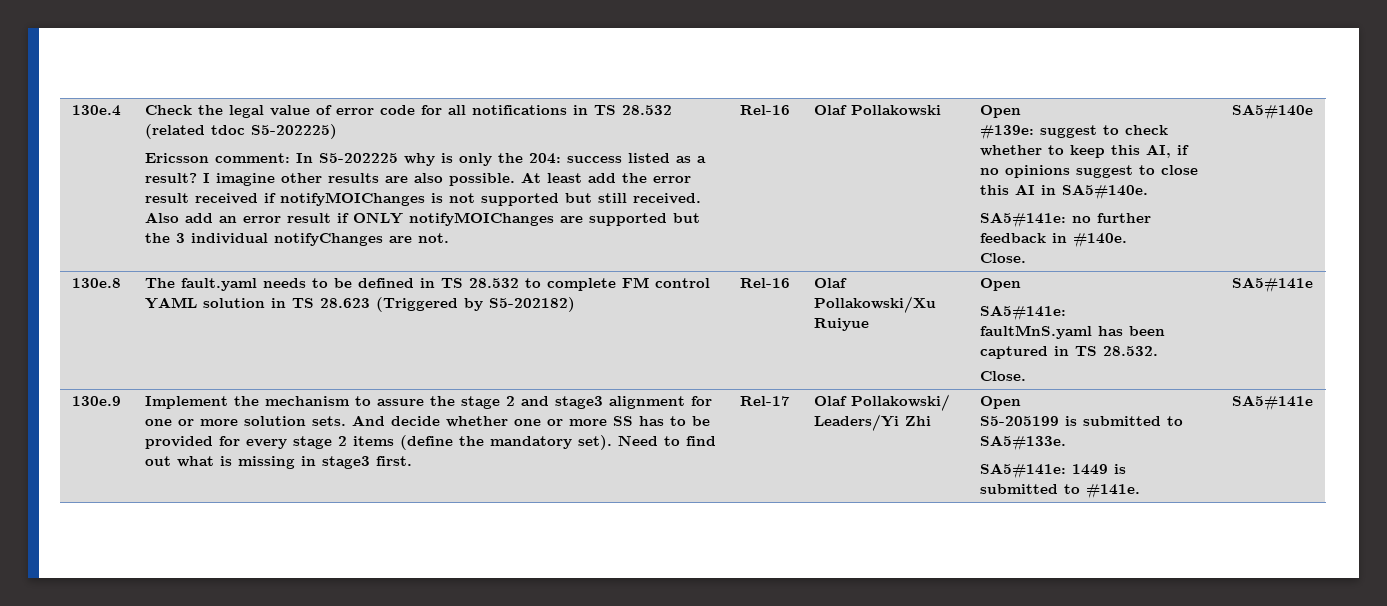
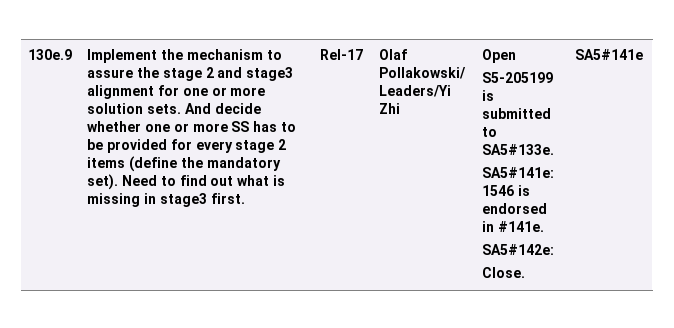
[71,105,121,116] [144,105,672,118] [144,124,337,139] [144,153,706,166] [144,172,691,186] [144,192,701,206] [144,212,700,226] [144,233,449,246] [739,105,790,115] [813,105,941,116] [979,105,1021,118] [979,124,1168,140] [979,144,1189,158] [979,165,1198,178] [979,184,1148,200] [979,212,1151,228] [979,232,1127,248] [979,253,1026,263] [1231,104,1313,120] [71,278,121,288] [144,277,710,291] [144,297,575,312] [739,278,790,288] [813,278,847,288] [813,296,936,313] [813,318,869,331] [979,278,1021,291] [979,305,1066,321] [979,325,1165,339] [979,346,1158,359] [979,371,1026,381] [1231,277,1313,293] 130e.4 | Check the legal value of error code for all notifications in TS 28.532 (related tdoc S5-202225) // Ericsson comment: In S5-202225 why is only the 204: success listed as a result? I imagine other results are also possible. At least add the error result received if notifyMOIChanges is not supported but still received. Also add an error result if ONLY notifyMOIChanges are supported but the 3 individual notifyChanges are not. | Rel-16 | Olaf Pollakowski | Open // #139e: suggest to check whether to keep this AI, if no opinions suggest to close this AI in SA5#140e. // SA5#141e: no further feedback in #140e. // Close. | SA5#140e // 130e.8 | The fault.yaml needs to be defined in TS 28.532 to complete FM control YAML solution in TS 28.623 (Triggered by S5-202182) | Rel-16 | Olaf Pollakowski/Xu Ruiyue | Open // SA5#141e: // faultMnS.yaml has been captured in TS 28.532. // Close. | SA5#141e // -> (28, 54) none
[1071,464,1126,475] [979,484,1080,494] 1449 is submitted to -> [482,185,531,196] [482,203,548,214] [482,221,495,232] 1546 is endorsed in
(1140, 491) none -> [482,244,555,255] [482,267,526,278] // SA5#142e: // Close.

